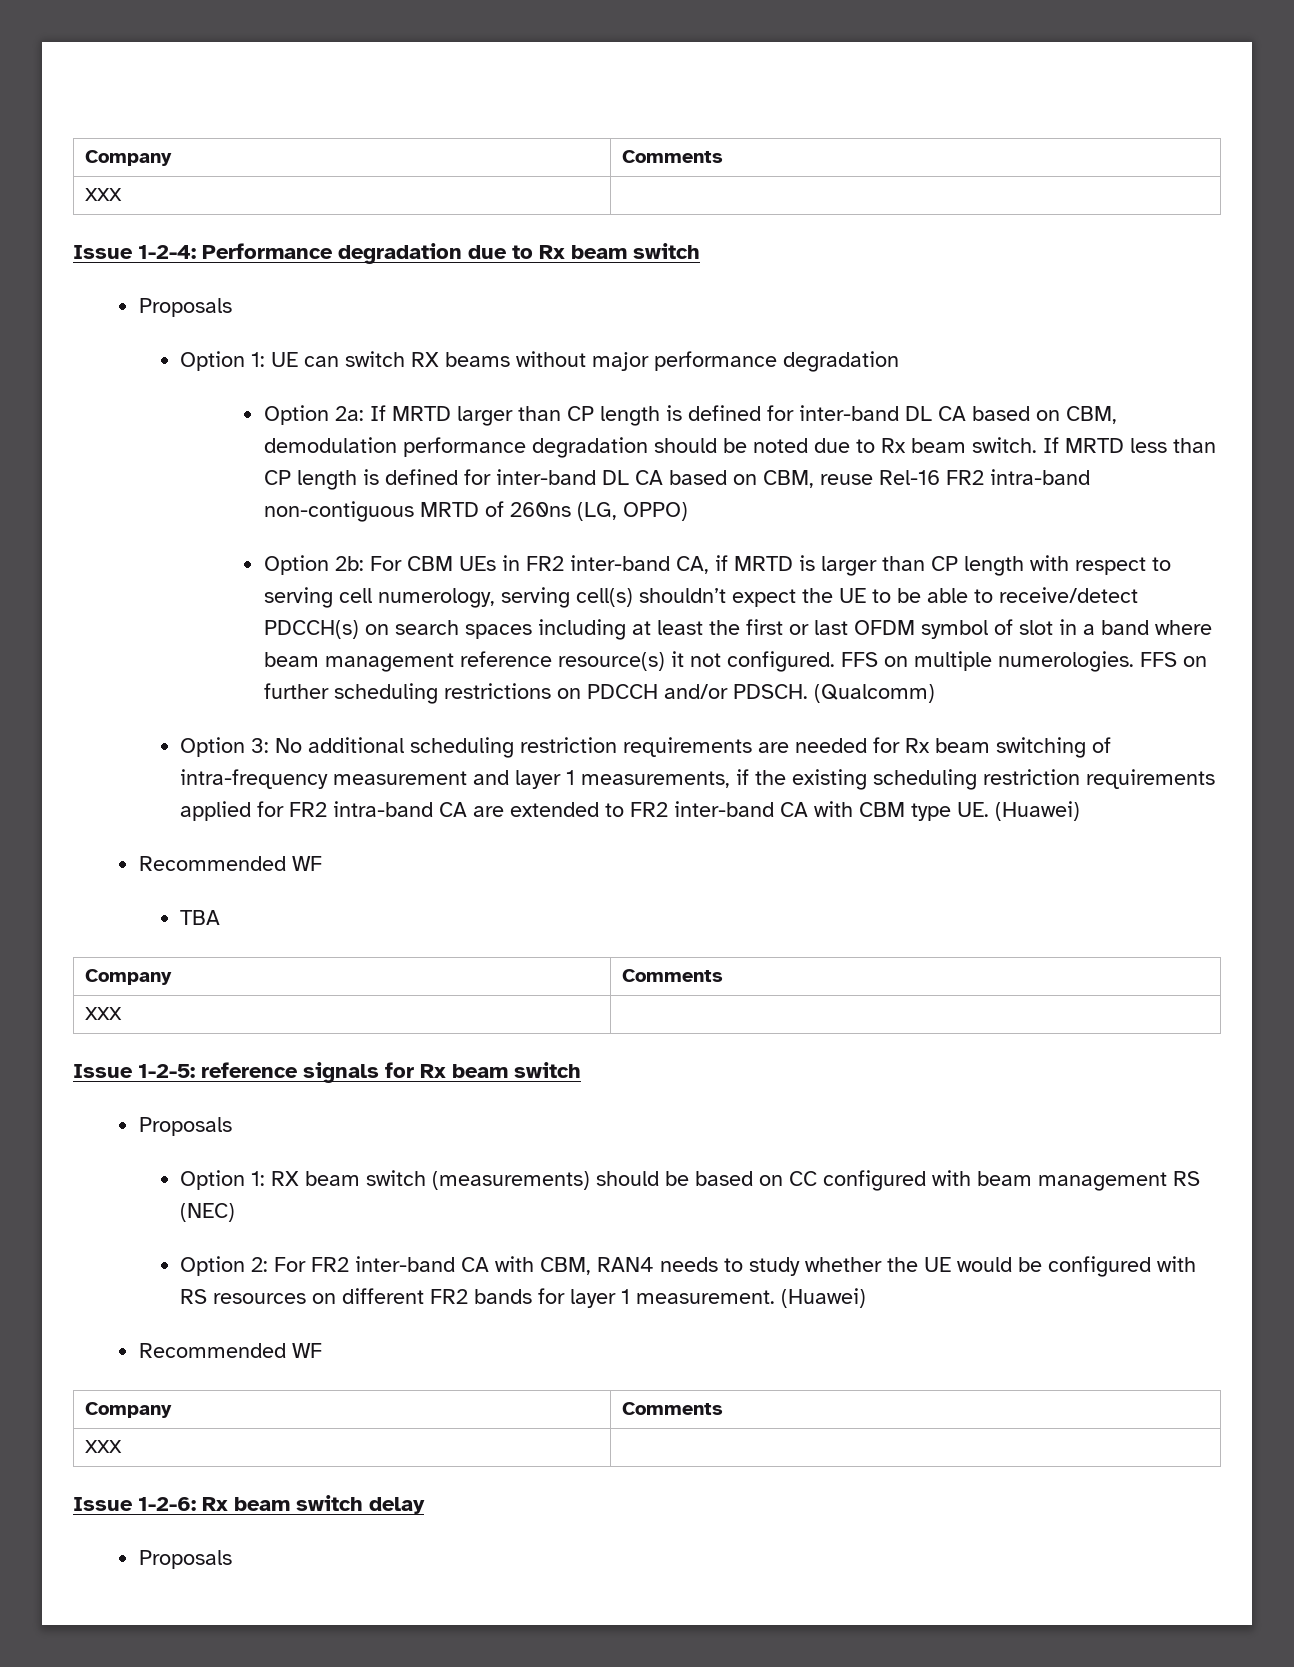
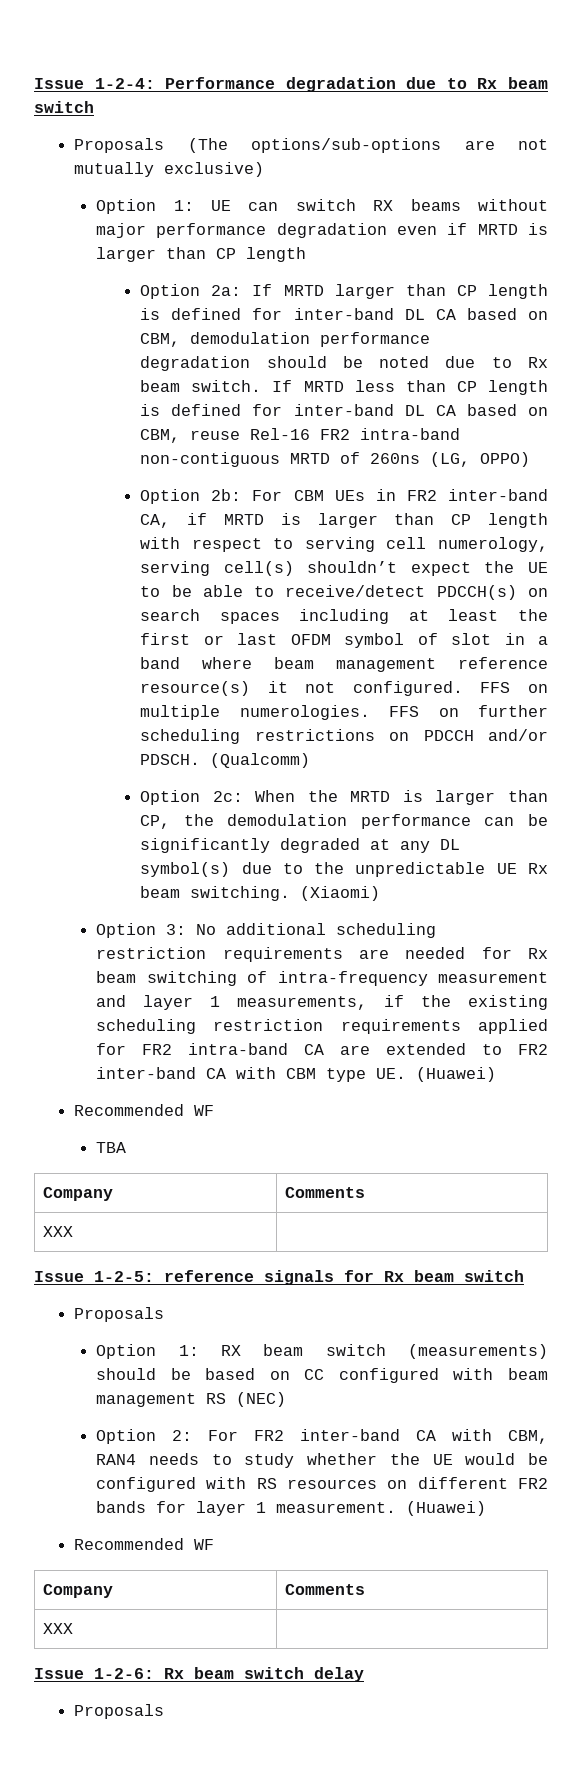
[85,150,173,166] [622,150,724,163] [85,188,123,201] Company | Comments // XXX | // -> (34, 83) none
(232, 307) none -> [187,138,548,153] [74,162,265,177] (The options/sub-options are not mutually exclusive)
(900, 361) none -> [397,223,548,235] [96,247,307,262] even if MRTD is larger than CP length
(935, 693) none -> [140,790,548,805] [140,814,548,829] [140,838,461,853] [140,862,548,877] [140,886,381,901] // Option 2c: When the MRTD is larger than CP, the demodulation performance can be significantly degraded at any DL symbol(s) due to the unpredictable UE Rx beam switching. (Xiaomi)

